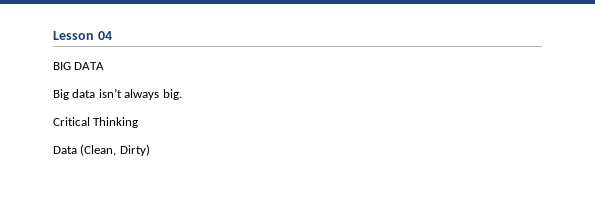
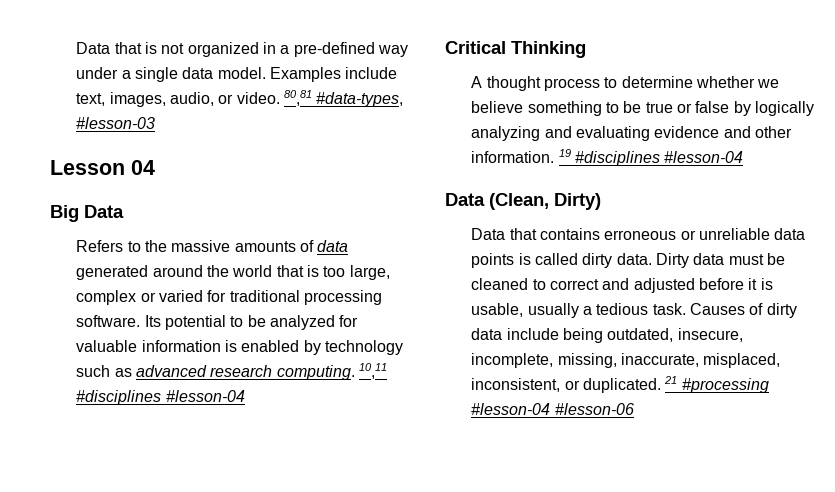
[53,31,112,40] [53,62,105,70] [53,88,182,100] [53,117,139,128] [53,144,150,156] Lesson 04 // BIG DATA // Big data isn’t always big. // Critical Thinking // Data (Clean, Dirty) -> [76,42,408,57] [76,67,398,82] [76,90,404,107] [76,117,156,129] [50,160,155,175] [50,205,124,222] [76,240,349,252] [76,265,390,280] [76,290,382,305] [76,315,359,330] [76,340,403,355] [76,363,387,380] [76,390,245,405] [445,41,586,58] [471,76,780,91] [471,101,814,116] [471,126,792,141] [471,149,744,166] [445,193,601,210] [471,228,806,240] [471,253,785,268] [471,278,773,293] [471,303,797,318] [471,328,743,343] [471,353,781,368] [471,376,769,393] [471,403,634,415] Data that is not organized in a pre-defined way under a single data model. Examples include text, images, audio, or video. 80,81 #data-types, #lesson-03 // Lesson 04 // Big Data // Refers to the massive amounts of data generated around the world that is too large, complex or varied for traditional processing software. Its potential to be analyzed for valuable information is enabled by technology such as advanced research computing. 10,11 #disciplines #lesson-04 // Critical Thinking // A thought process to determine whether we believe something to be true or false by logically analyzing and evaluating evidence and other information. 19 #disciplines #lesson-04 // Data (Clean, Dirty) // Data that contains erroneous or unreliable data points is called dirty data. Dirty data must be cleaned to correct and adjusted before it is usable, usually a tedious task. Causes of dirty data include being outdated, insecure, incomplete, missing, inaccurate, misplaced, inconsistent, or duplicated. 21 #processing #lesson-04 #lesson-06

